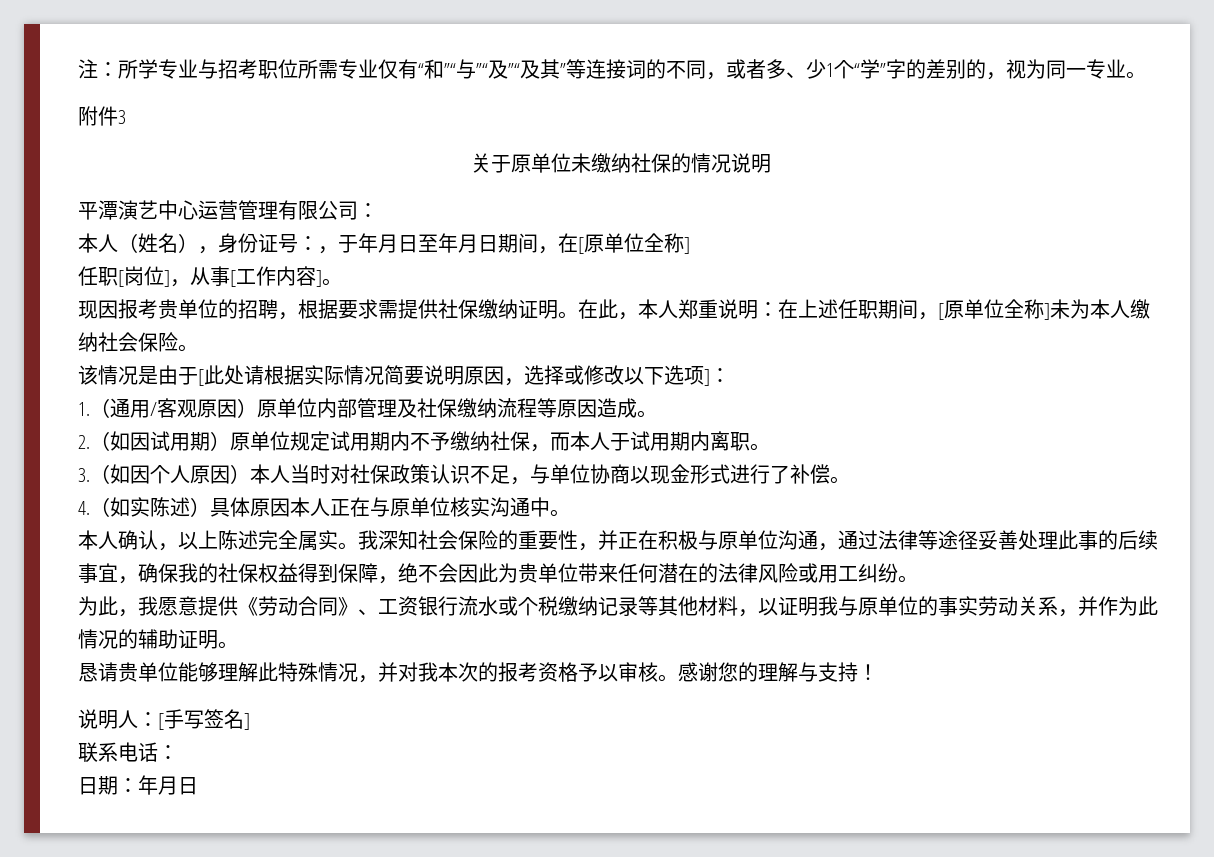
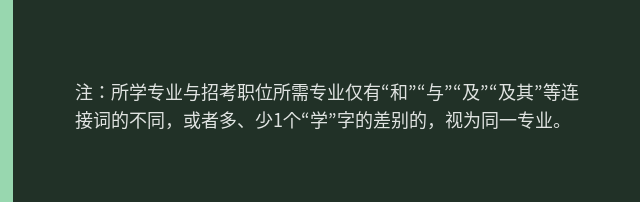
[78,106,126,126] [471,153,771,173] [78,200,378,220] [78,233,690,254] [78,266,342,287] [78,299,1150,320] [78,332,198,352] [78,365,730,386] [78,398,657,418] [78,431,770,452] [78,464,850,485] [78,497,570,517] [78,530,1158,551] [78,563,918,584] [78,596,1158,617] [78,629,238,649] [78,662,878,683] [78,709,250,730] [78,742,178,763] [78,775,198,795] // 附件3 // 关于原单位未缴纳社保的情况说明 // 平潭演艺中心运营管理有限公司： // 本人（姓名），身份证号：，于年月日至年月日期间，在[原单位全称] // 任职[岗位]，从事[工作内容]。 // 现因报考贵单位的招聘，根据要求需提供社保缴纳证明。在此，本人郑重说明：在上述任职期间，[原单位全称]未为本人缴纳社会保险。 // 该情况是由于[此处请根据实际情况简要说明原因，选择或修改以下选项]： // 1.（通用/客观原因）原单位内部管理及社保缴纳流程等原因造成。 // 2.（如因试用期）原单位规定试用期内不予缴纳社保，而本人于试用期内离职。 // 3.（如因个人原因）本人当时对社保政策认识不足，与单位协商以现金形式进行了补偿。 // 4.（如实陈述）具体原因本人正在与原单位核实沟通中。 // 本人确认，以上陈述完全属实。我深知社会保险的重要性，并正在积极与原单位沟通，通过法律等途径妥善处理此事的后续事宜，确保我的社保权益得到保障，绝不会因此为贵单位带来任何潜在的法律风险或用工纠纷。 // 为此，我愿意提供《劳动合同》、工资银行流水或个税缴纳记录等其他材料，以证明我与原单位的事实劳动关系，并作为此情况的辅助证明。 // 恳请贵单位能够理解此特殊情况，并对我本次的报考资格予以审核。感谢您的理解与支持！ // 说明人：[手写签名] // 联系电话： // 日期：年月日 -> (571, 125) none

